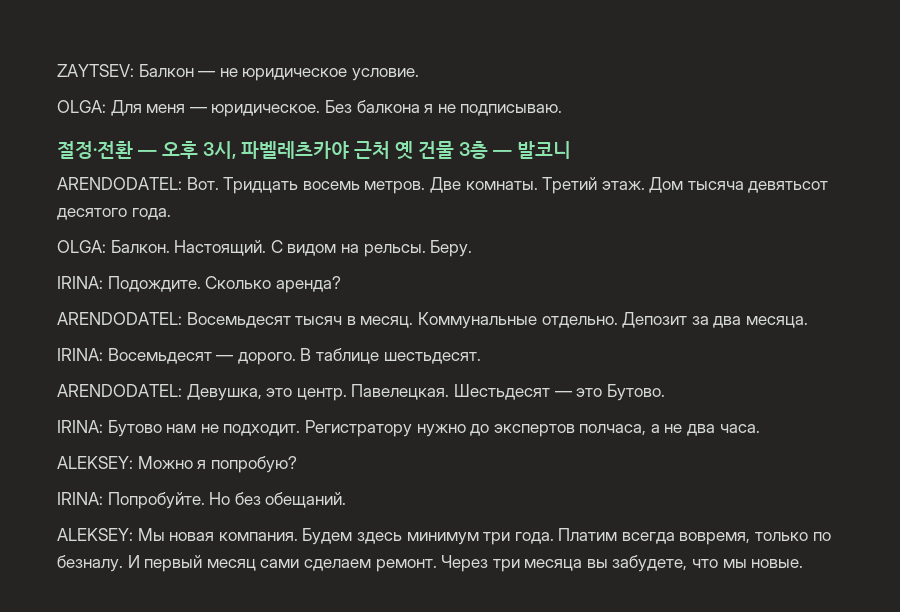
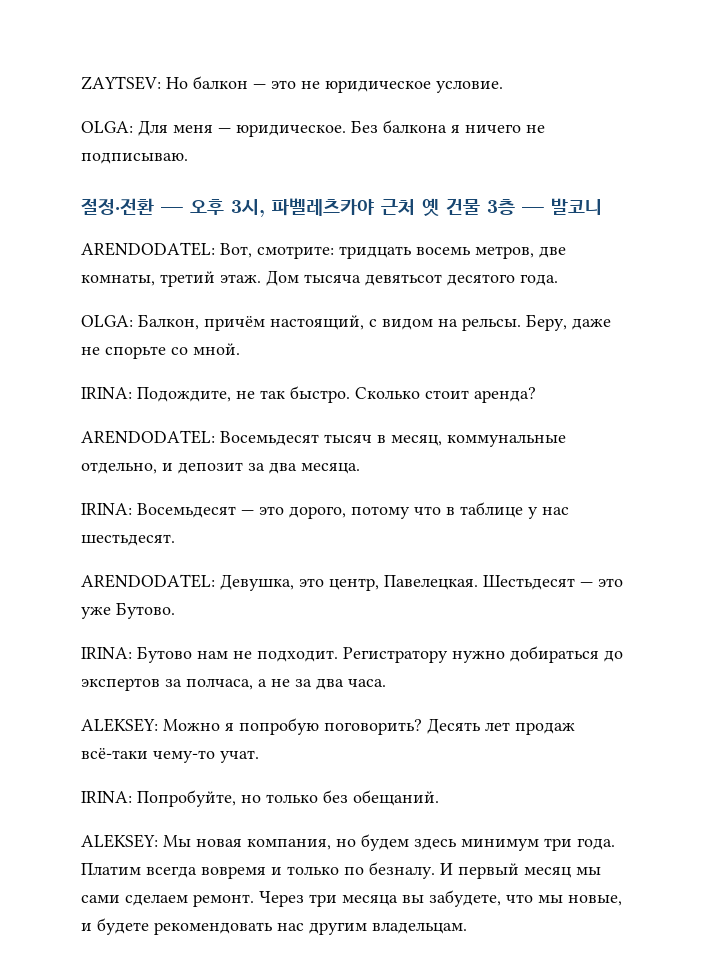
[138,64,216,77] Балкон — -> [166,76,296,89] Но балкон — это
(434, 108) none -> [465,124,521,133] ничего
[186,177,598,194] Вот. Тридцать восемь метров. Две комнаты. Третий -> [220,243,566,259] [81,271,215,287] Вот, смотрите: тридцать восемь метров, две комнаты, третий
[110,240,473,257] [57,276,272,292] Балкон. Настоящий. С видом на рельсы. Беру. // IRINA: Подождите. Сколько -> [138,314,611,331] [81,343,240,359] [81,386,469,403] Балкон, причём настоящий, с видом на рельсы. Беру, даже не спорьте со мной. // IRINA: Подождите, не так быстро. Сколько стоит
[360,312,688,329] месяц. Коммунальные отдельно. Депозит -> [391,434,566,447] [81,462,243,474] месяц, коммунальные отдельно, и депозит
[237,348,379,365] дорого. В таблице -> [259,502,569,519] это дорого, потому что в таблице у нас
[296,388,347,401] центр. -> [329,578,379,591] центр,
(603, 392) none -> [81,607,111,619] уже
(466, 430) none -> [510,646,599,663] добираться
(575, 430) none -> [165,679,182,687] за
(683, 428) none -> [295,679,312,687] за
[210,456,297,473] [57,492,231,509] попробую? // IRINA: Попробуйте. Но -> [239,718,575,735] [81,748,259,763] [81,790,318,807] попробую поговорить? Десять лет продаж всё-таки чему-то учат. // IRINA: Попробуйте, но только
[218,528,353,545] компания. Будем -> [247,834,409,851] компания, но будем
[679,532,751,545] вовремя, -> [201,866,282,879] вовремя и
(256, 565) none -> [576,867,601,875] мы
[751,559,804,568] новые. -> [568,895,622,906] [81,918,467,935] новые, и будете рекомендовать нас другим владельцам.

